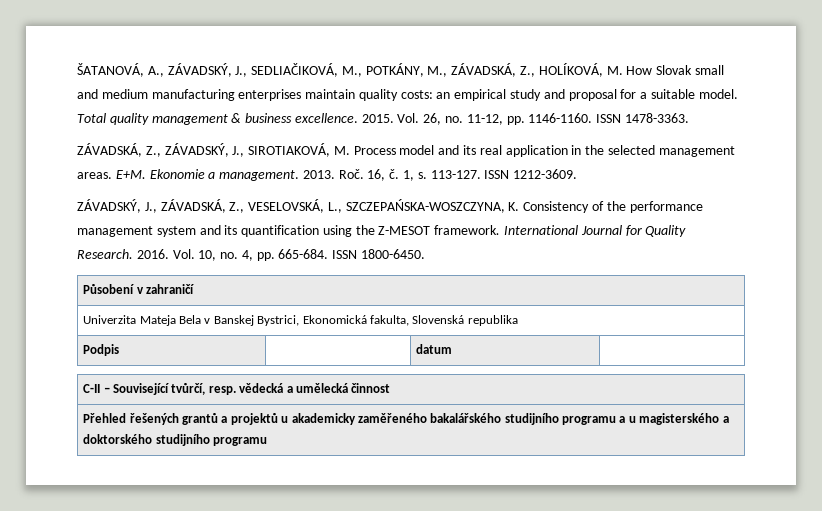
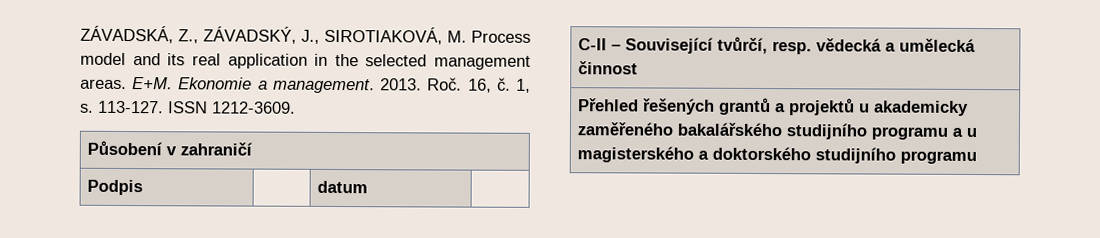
[77,63,724,77] [77,89,738,101] [77,113,689,125] ŠATANOVÁ, A., ZÁVADSKÝ, J., SEDLIAČIKOVÁ, M., POTKÁNY, M., ZÁVADSKÁ, Z., HOLÍKOVÁ, M. How Slovak small and medium manufacturing enterprises maintain quality costs: an empirical study and proposal for a suitable model. Total quality management & business excellence. 2015. Vol. 26, no. 11-12, pp. 1146-1160. ISSN 1478-3363. // -> (80, 34) none
[77,199,703,213] [77,225,687,237] [77,249,426,261] [83,284,195,294] [83,315,518,326] // ZÁVADSKÝ, J., ZÁVADSKÁ, Z., VESELOVSKÁ, L., SZCZEPAŃSKA-WOSZCZYNA, K. Consistency of the performance management system and its quantification using the Z-MESOT framework. International Journal for Quality Research. 2016. Vol. 10, no. 4, pp. 665-684. ISSN 1800-6450. // Působení v zahraničí // Univerzita Mateja Bela v Banskej Bystrici, Ekonomická fakulta, Slovenská republika -> [86,140,253,156] // Působení v zahraničí

